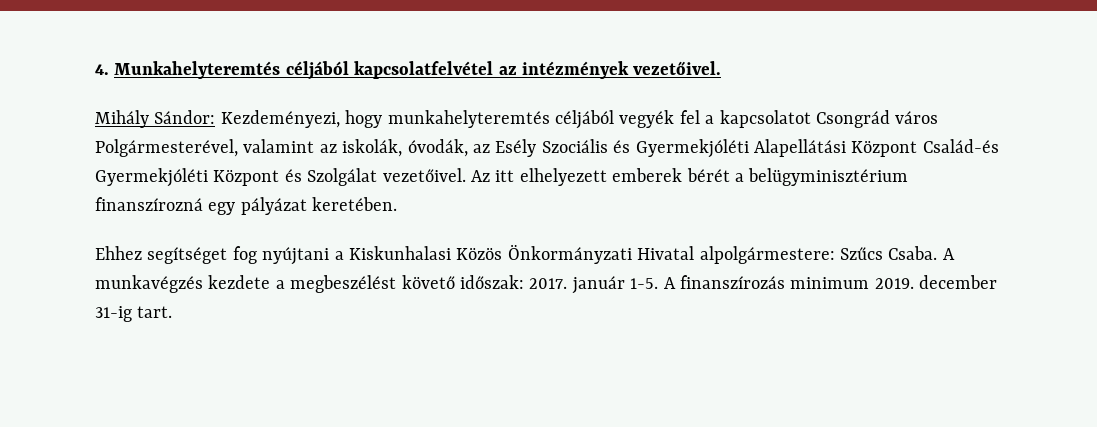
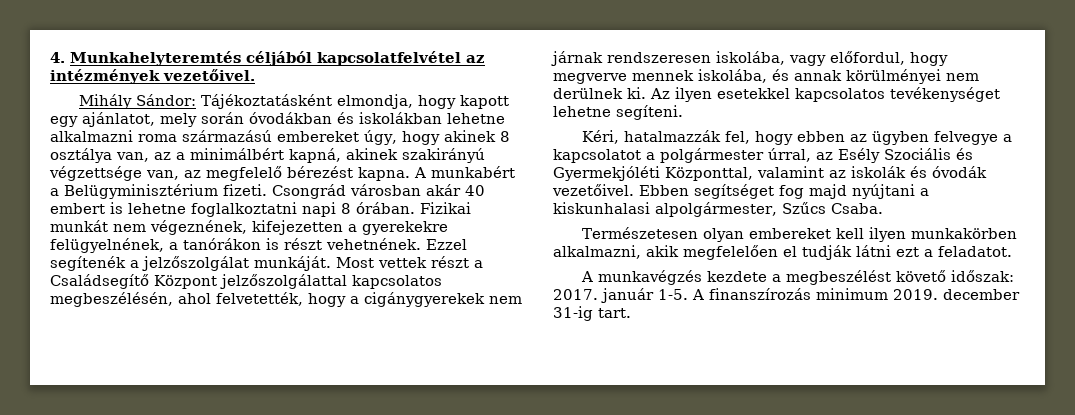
[220,110,939,129] [95,139,468,157] Kezdeményezi, hogy munkahelyteremtés céljából vegyék fel a kapcsolatot Csongrád város Polgármesterével, valamint az iskolák, óvodák, -> [200,94,509,109] [50,112,505,127] [50,130,510,145] [50,148,485,163] [49,166,515,181] [50,184,485,199] [50,202,471,217] [50,220,448,235] [50,238,467,253] [50,256,483,271] [50,274,442,289] [50,292,522,307] [551,51,948,66] [553,69,979,84] [553,87,1000,102] [553,105,683,120] [581,130,1012,145] [553,148,811,163] Tájékoztatásként elmondja, hogy kapott egy ajánlatot, mely során óvodákban és iskolákban lehetne alkalmazni roma származású embereket úgy, hogy akinek 8 osztálya van, az a minimálbért kapná, akinek szakirányú végzettsége van, az megfelelő bérezést kapna. A munkabért a Belügyminisztérium fizeti. Csongrád városban akár 40 embert is lehetne foglalkoztatni napi 8 órában. Fizikai munkát nem végeznének, kifejezetten a gyerekekre felügyelnének, a tanórákon is részt vehetnének. Ezzel segítenék a jelzőszolgálat munkáját. Most vettek részt a Családsegítő Központ jelzőszolgálattal kapcsolatos megbeszélésén, ahol felvetették, hogy a cigánygyerekek nem járnak rendszeresen iskolába, vagy előfordul, hogy megverve mennek iskolába, és annak körülményei nem derülnek ki. Az ilyen esetekkel kapcsolatos tevékenységet lehetne segíteni. // Kéri, hatalmazzák fel, hogy ebben az ügyben felvegye a kapcsolatot a polgármester úrral,
[753,139,999,157] [95,168,909,187] [95,197,398,215] [95,246,142,260] Alapellátási Központ Család-és Gyermekjóléti Központ és Szolgálat vezetőivel. Az itt elhelyezett emberek bérét a belügyminisztérium finanszírozná egy pályázat keretében. // Ehhez -> [665,166,987,181] [552,184,689,196] Központtal, valamint az iskolák és óvodák vezetőivel. Ebben
(257, 255) none -> [809,184,847,199] majd
[349,244,938,264] Kiskunhalasi Közös Önkormányzati Hivatal alpolgármestere: Szűcs Csaba. -> [553,202,883,217] [581,227,1017,242] [553,245,1012,260] kiskunhalasi alpolgármester, Szűcs Csaba. // Természetesen olyan embereket kell ilyen munkakörben alkalmazni, akik megfelelően el tudják látni ezt a feladatot. //

